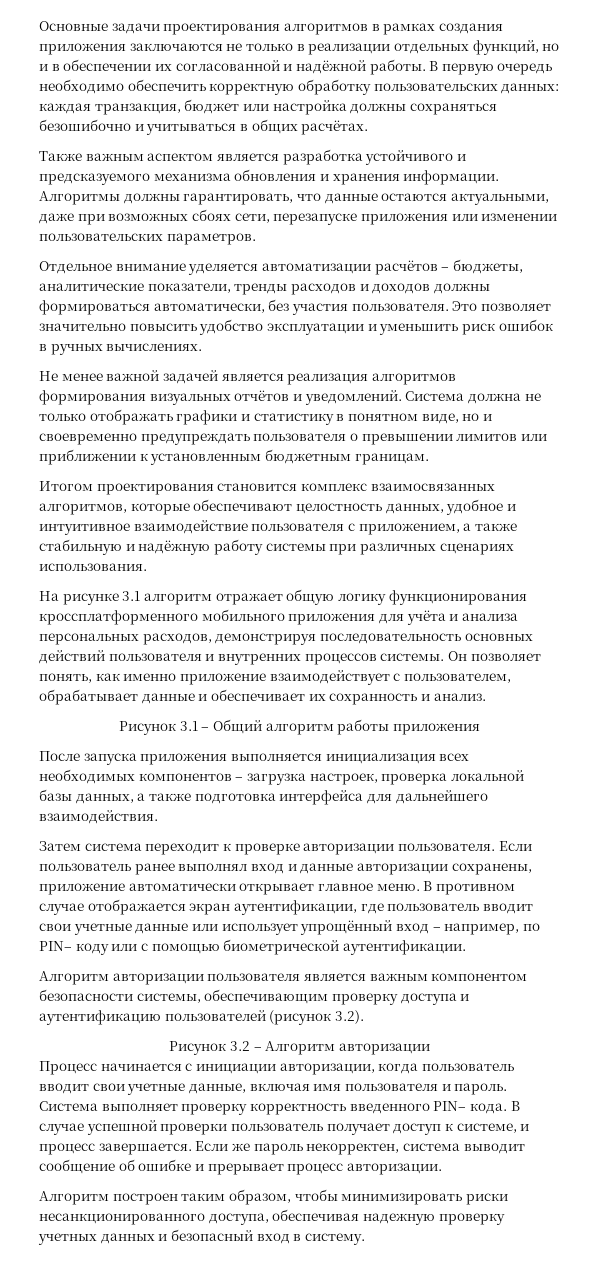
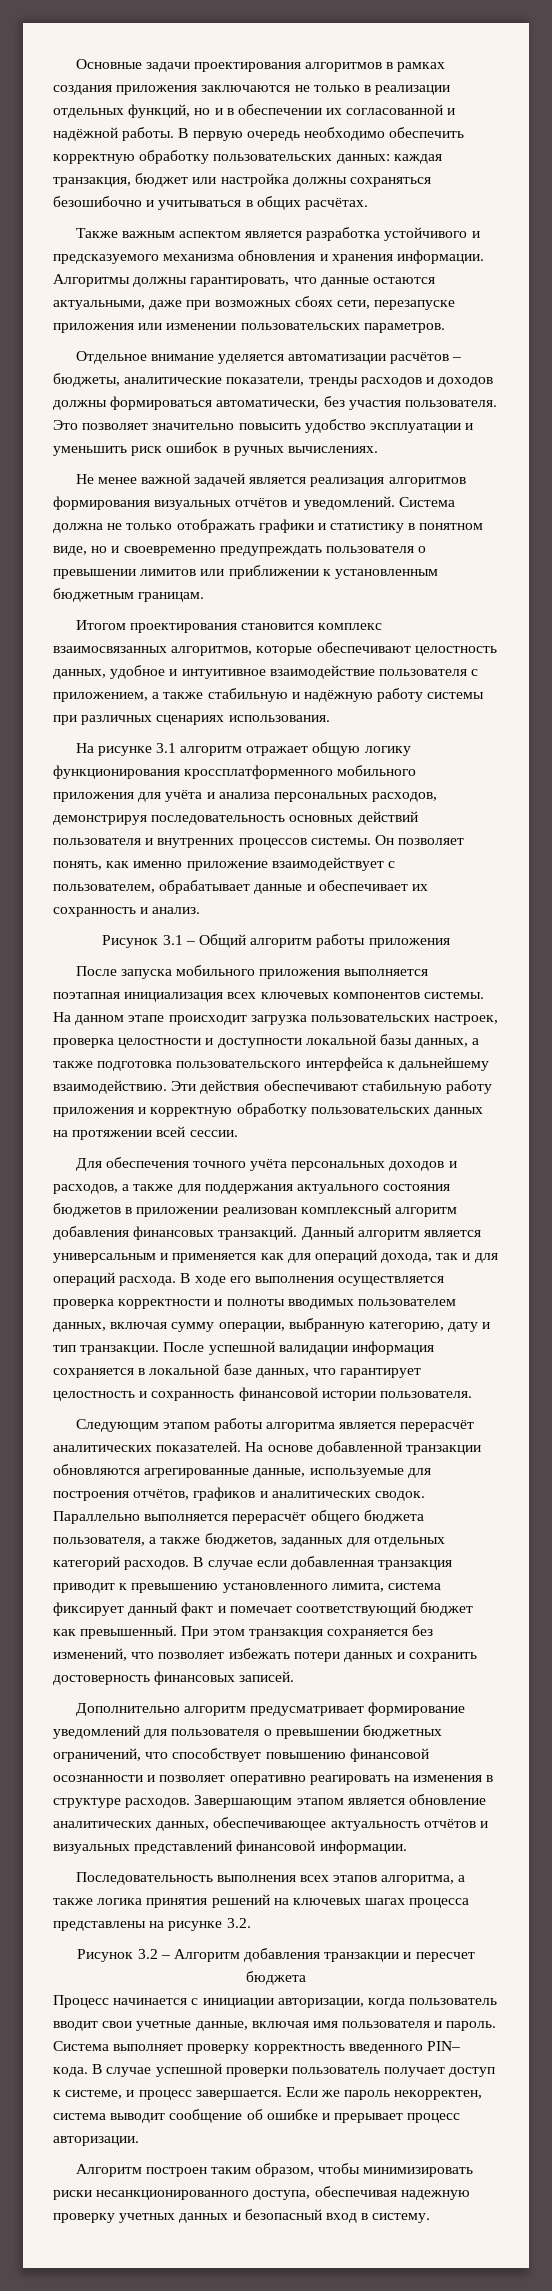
(137, 759) none -> [175,965,255,976] мобильного
(322, 757) none -> [53,992,120,999] поэтапная
[39,769,448,785] необходимых компонентов – загрузка настроек, проверка -> [260,992,484,999] [53,1012,499,1025] [53,1038,302,1048] ключевых компонентов системы. На данном этапе происходит загрузка пользовательских настроек, проверка целостности и доступности
[279,790,488,805] [39,810,158,824] [39,841,532,855] [39,863,532,875] [39,881,515,895] [39,899,533,915] [39,920,540,935] [39,939,466,955] [39,971,528,985] [39,989,470,1005] [39,1010,364,1025] интерфейса для дальнейшего взаимодействия. // Затем система переходит к проверке авторизации пользователя. Если пользователь ранее выполнял вход и данные авторизации сохранены, приложение автоматически открывает главное меню. В противном случае отображается экран аутентификации, где пользователь вводит свои учетные данные или использует упрощённый вход – например, по PIN– коду или с помощью биометрической аутентификации. // Алгоритм авторизации пользователя является важным компонентом безопасности системы, обеспечивающим проверку доступа и аутентификацию пользователей (рисунок 3.2). -> [176,1057,489,1071] [53,1080,492,1094] [53,1103,483,1117] [53,1126,238,1140] [75,1157,457,1171] [53,1184,451,1194] [53,1203,457,1217] [53,1226,481,1240] [53,1249,498,1263] [53,1272,445,1286] [53,1299,456,1309] [53,1318,491,1332] [53,1341,434,1355] [53,1364,422,1378] [53,1387,472,1401] [75,1418,475,1432] [53,1441,481,1455] [53,1464,431,1478] [53,1487,425,1501] [53,1510,424,1524] [53,1533,446,1547] [53,1556,453,1570] [53,1583,441,1593] [53,1602,474,1616] [53,1625,434,1639] [53,1648,478,1662] [53,1671,295,1685] [75,1702,466,1716] [53,1725,442,1739] [53,1748,429,1762] [53,1775,494,1785] [53,1794,486,1808] [53,1817,488,1831] [53,1840,407,1854] [75,1872,466,1885] [53,1894,470,1908] [53,1918,251,1931] пользовательского интерфейса к дальнейшему взаимодействию. Эти действия обеспечивают стабильную работу приложения и корректную обработку пользовательских данных на протяжении всей сессии. // Для обеспечения точного учёта персональных доходов и расходов, а также для поддержания актуального состояния бюджетов в приложении реализован комплексный алгоритм добавления финансовых транзакций. Данный алгоритм является универсальным и применяется как для операций дохода, так и для операций расхода. В ходе его выполнения осуществляется проверка корректности и полноты вводимых пользователем данных, включая сумму операции, выбранную категорию, дату и тип транзакции. После успешной валидации информация сохраняется в локальной базе данных, что гарантирует целостность и сохранность финансовой истории пользователя. // Следующим этапом работы алгоритма является перерасчёт аналитических показателей. На основе добавленной транзакции обновляются агрегированные данные, используемые для построения отчётов, графиков и аналитических сводок. Параллельно выполняется перерасчёт общего бюджета пользователя, а также бюджетов, заданных для отдельных категорий расходов. В случае если добавленная транзакция приводит к превышению установленного лимита, система фиксирует данный факт и помечает соответствующий бюджет как превышенный. При этом транзакция сохраняется без изменений, что позволяет избежать потери данных и сохранить достоверность финансовых записей. // Дополнительно алгоритм предусматривает формирование уведомлений для пользователя о превышении бюджетных ограничений, что способствует повышению финансовой осознанности и позволяет оперативно реагировать на изменения в структуре расходов. Завершающим этапом является обновление аналитических данных, обеспечивающее актуальность отчётов и визуальных представлений финансовой информации. // Последовательность выполнения всех этапов алгоритма, а также логика принятия решений на ключевых шагах процесса представлены на рисунке 3.2.
[338,1043,430,1055] авторизации -> [244,1948,475,1962] [246,1971,306,1985] добавления транзакции и пересчет бюджета

